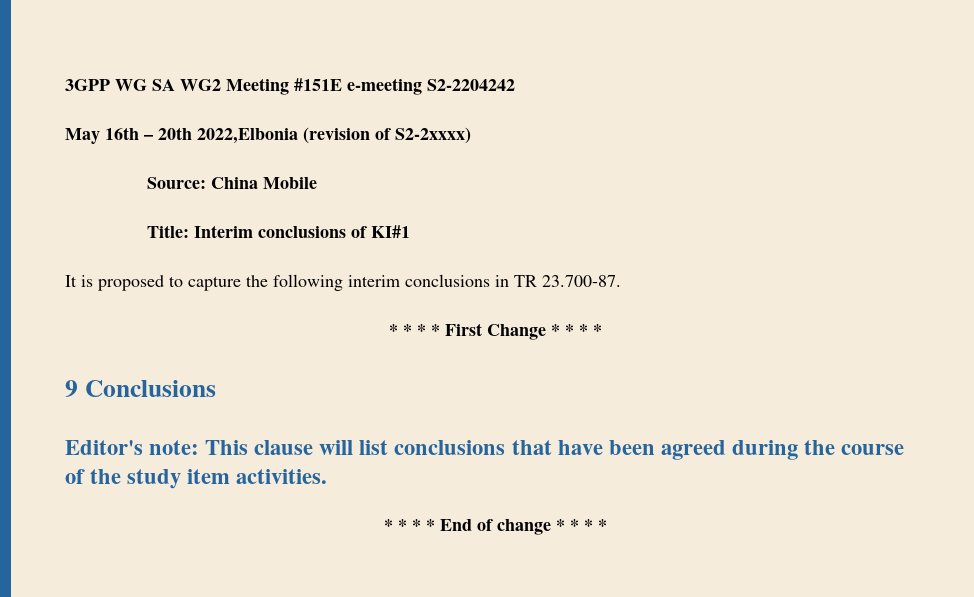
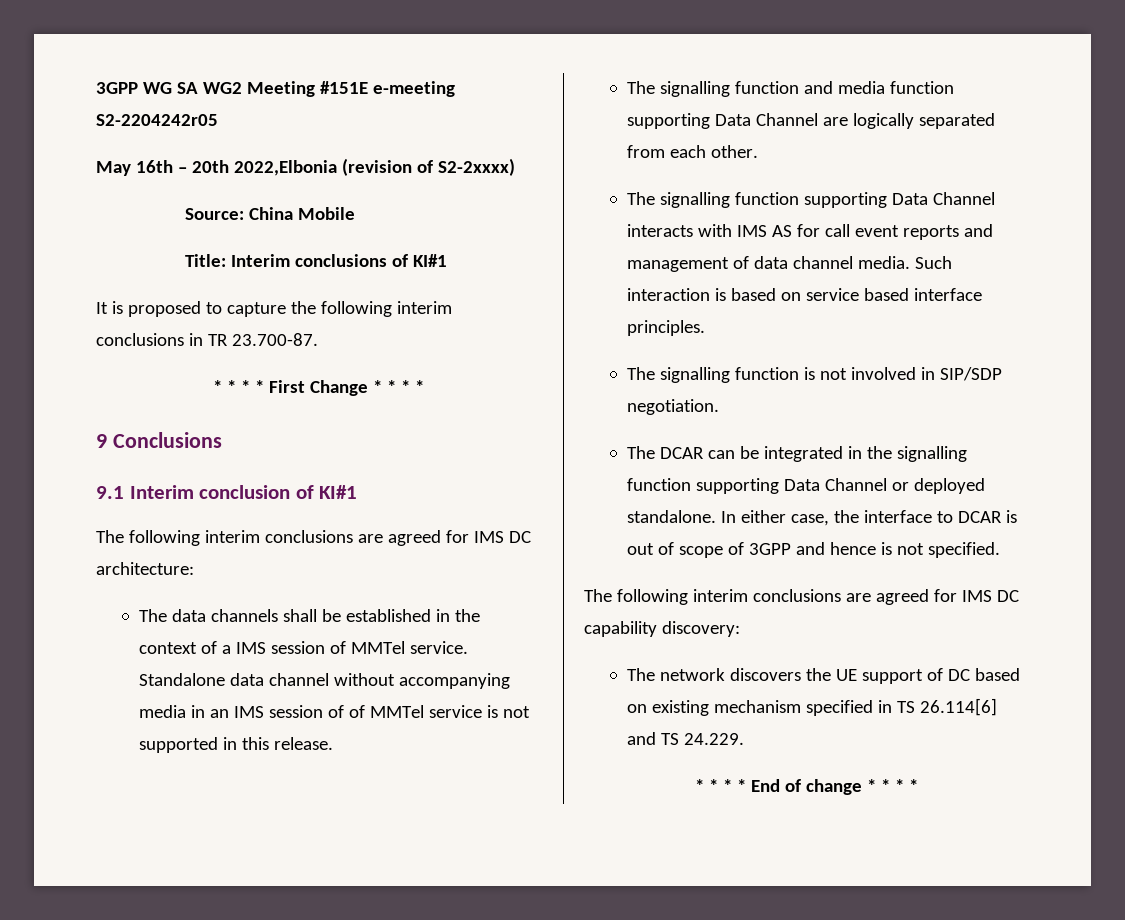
[427,79,515,91] S2-2204242 -> [96,114,218,126] S2-2204242r05
[65,440,904,460] [65,469,328,489] Editor's note: This clause will list conclusions that have been agreed during the course of the study item activities. -> [96,485,358,499] [96,530,531,546] [96,562,194,575] [138,609,480,622] [138,641,468,654] [138,673,510,689] [138,705,530,718] [138,737,333,753] [626,81,954,97] [626,113,995,129] [626,145,758,158] [626,192,995,208] [626,224,993,240] [626,256,952,272] [626,288,982,301] [626,320,705,336] [626,367,1002,383] [626,399,719,415] [626,446,967,462] [626,478,985,494] [626,510,1017,526] [626,542,1000,558] [584,589,1019,605] [584,621,740,637] [626,668,1020,684] [626,698,997,716] [626,732,744,745] 9.1 Interim conclusion of KI#1 // The following interim conclusions are agreed for IMS DC architecture: // The data channels shall be established in the context of a IMS session of MMTel service. Standalone data channel without accompanying media in an IMS session of of MMTel service is not supported in this release. // The signalling function and media function supporting Data Channel are logically separated from each other. // The signalling function supporting Data Channel interacts with IMS AS for call event reports and management of data channel media. Such interaction is based on service based interface principles. // The signalling function is not involved in SIP/SDP negotiation. // The DCAR can be integrated in the signalling function supporting Data Channel or deployed standalone. In either case, the interface to DCAR is out of scope of 3GPP and hence is not specified. // The following interim conclusions are agreed for IMS DC capability discovery: // The network discovers the UE support of DC based on existing mechanism specified in TS 26.114[6] and TS 24.229.

